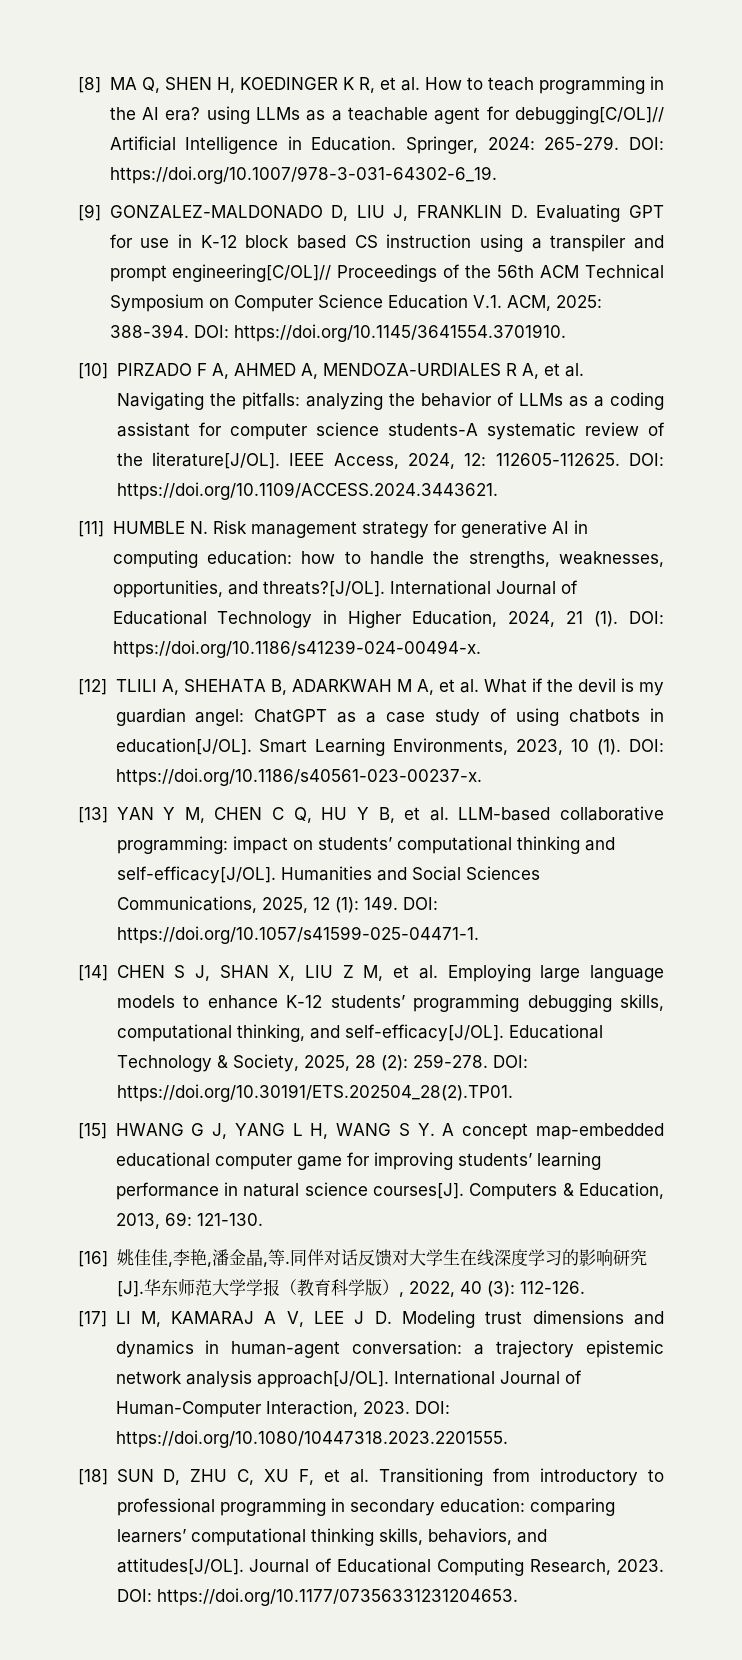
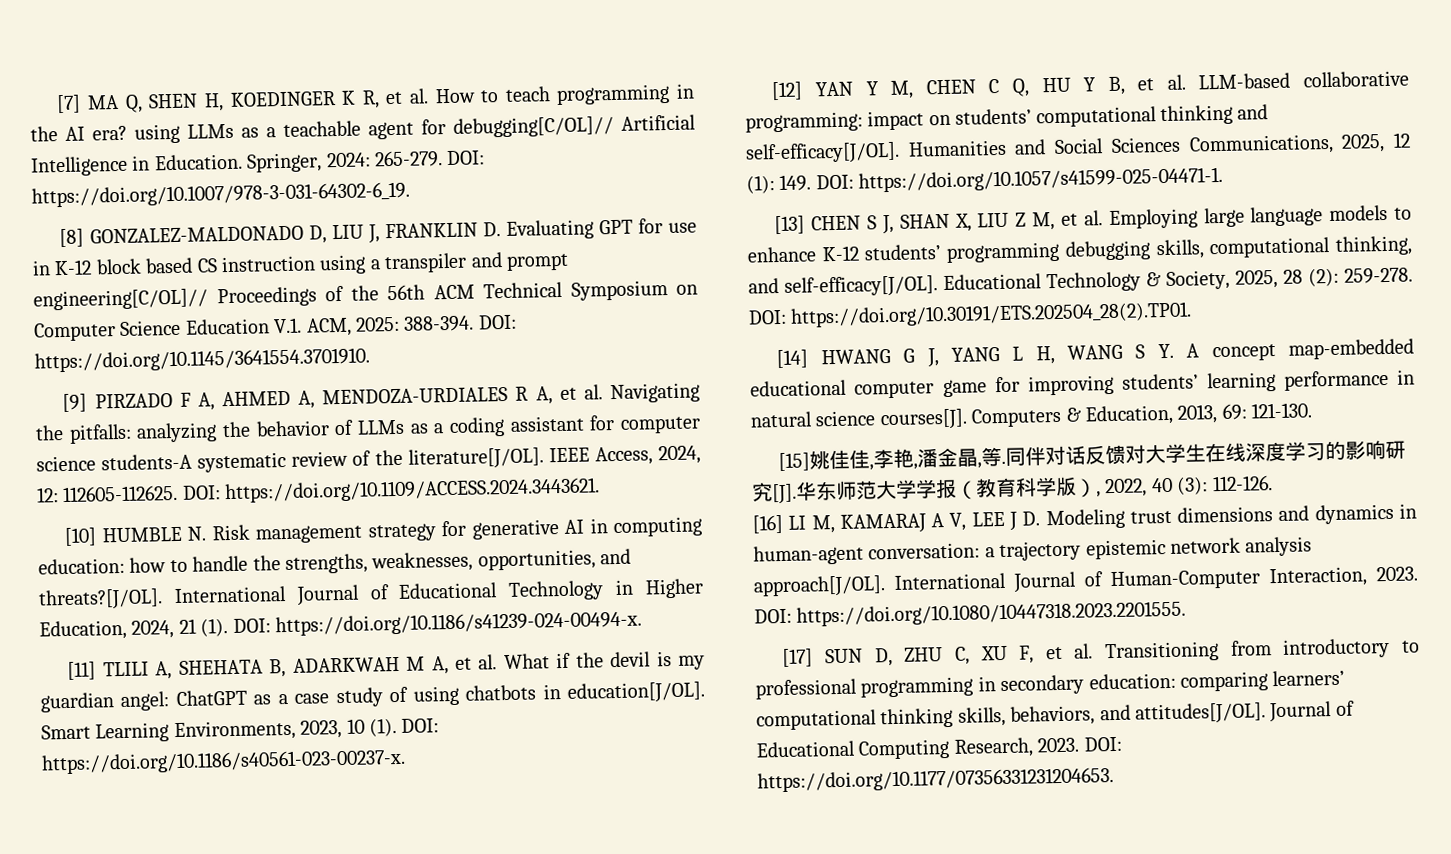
[78,77,101,93] [8] -> [56,94,82,114] [7]
[78,204,101,221] [9] -> [59,228,85,248] [8]
[78,363,108,379] [10] -> [62,393,88,413] [9]
[78,521,104,537] [11] -> [64,527,98,547] [10]
[78,679,107,695] [12] -> [67,661,97,680] [11]
[78,807,108,823] [13] -> [771,81,804,101] [12]
[78,965,108,981] [14] -> [774,215,806,235] [13]
[78,1123,107,1139] [15] -> [776,349,809,369] [14]
[78,1251,108,1267] [16] -> [778,452,811,472] [15]
[78,1311,107,1327] [17] -> [752,514,783,534] [16]
[78,1469,108,1485] [18] -> [782,648,814,668] [17]

